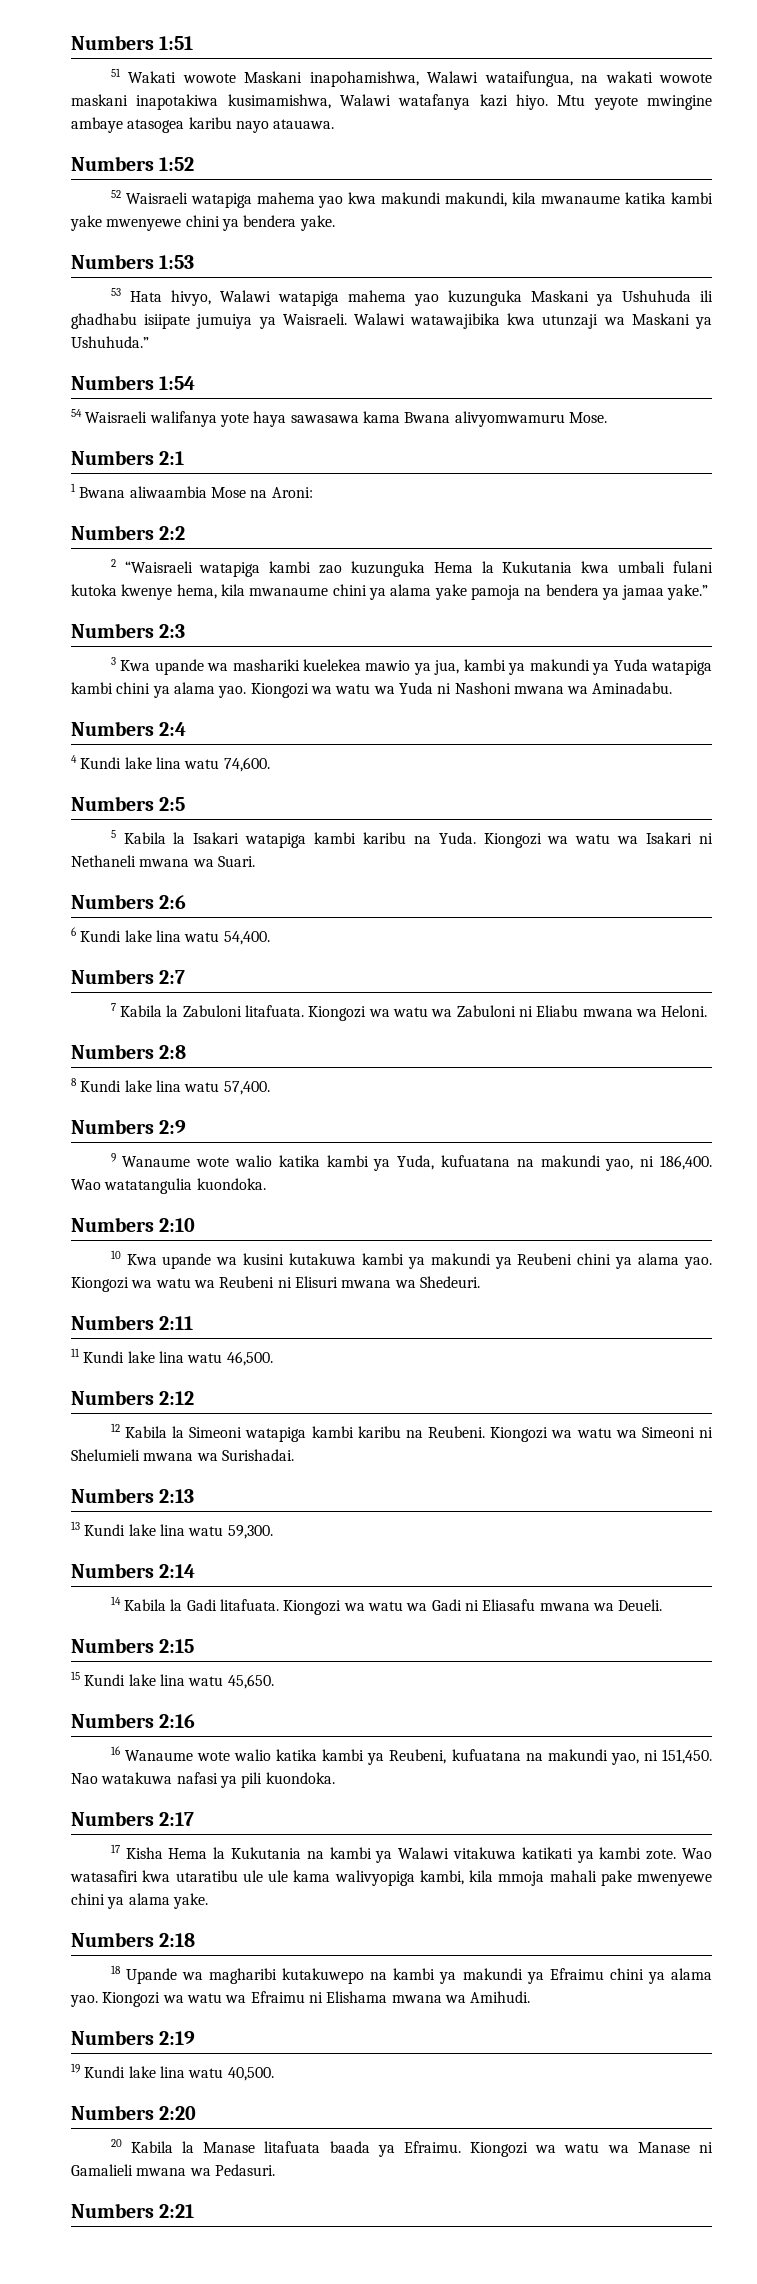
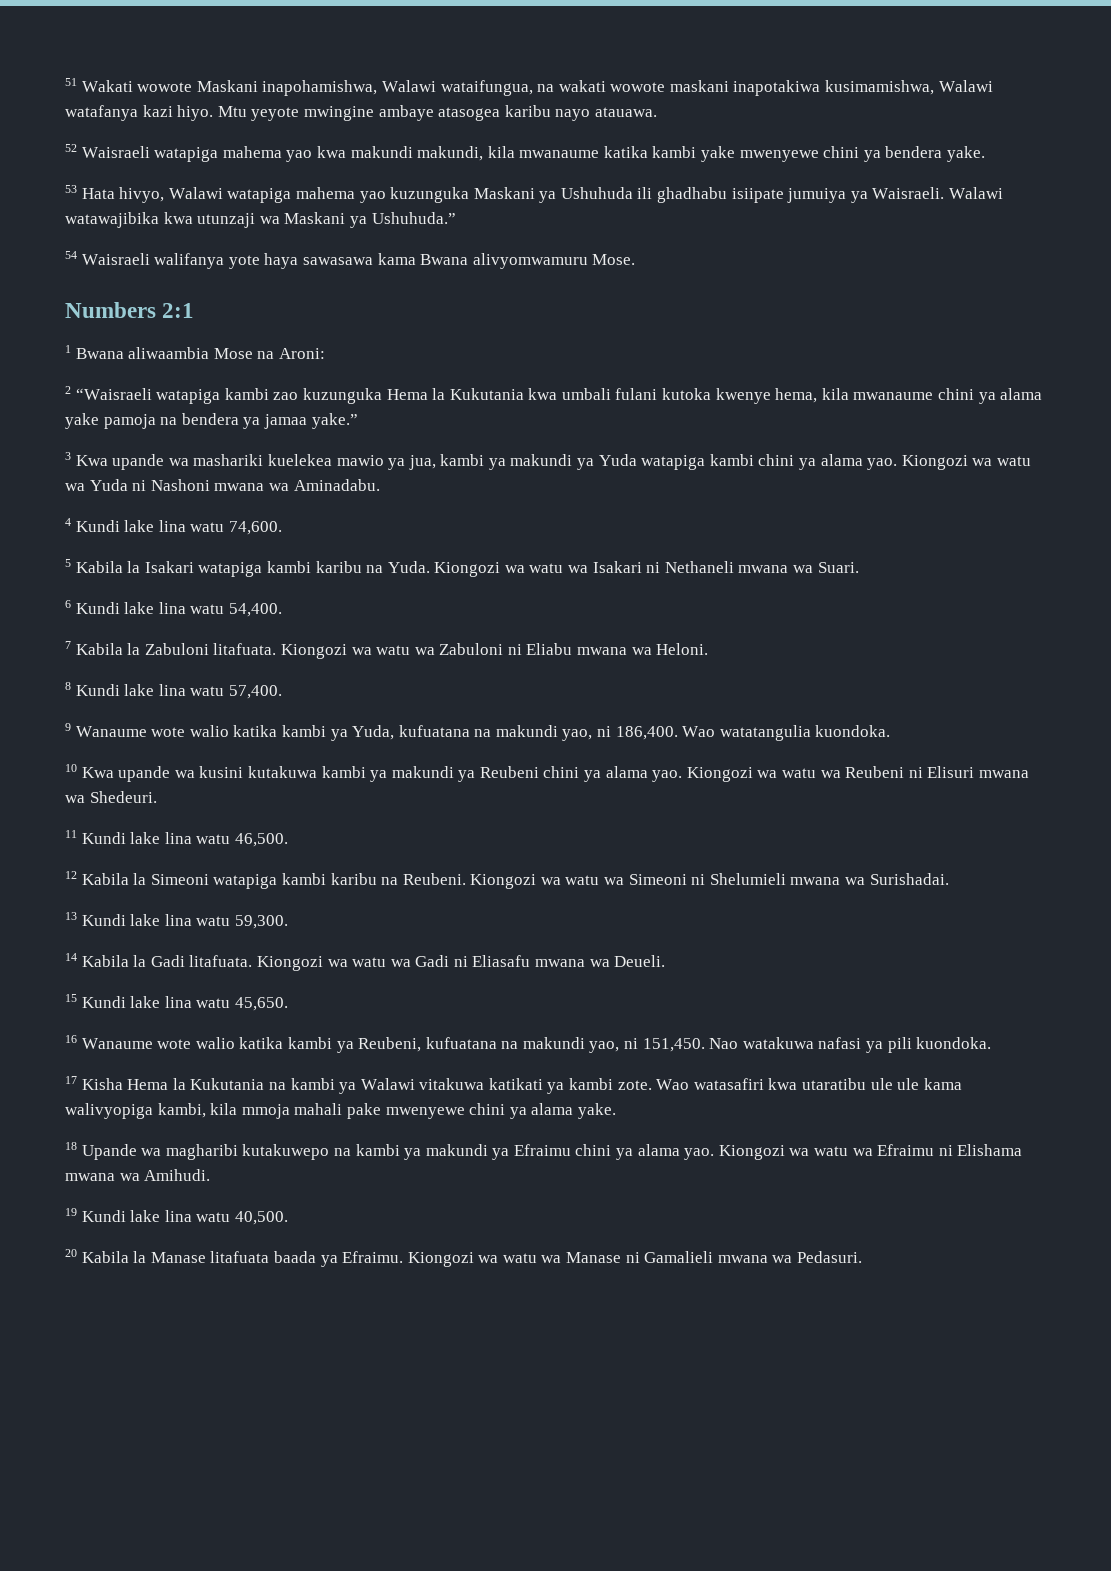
[71,35,194,50] Numbers 1:51 // -> (65, 82) none
[71,156,195,171] // Numbers 1:52 -> (657, 112) none
[71,254,195,269] // Numbers 1:53 -> (986, 154) none
[71,375,196,390] // Numbers 1:54 -> (456, 218) none
[71,525,186,540] // Numbers 2:2 -> (325, 353) none
[71,623,186,638] // Numbers 2:3 -> (358, 421) none
[71,721,187,736] // Numbers 2:4 -> (380, 485) none
[71,796,186,811] // Numbers 2:5 -> (282, 528) none
[71,894,187,909] // Numbers 2:6 -> (859, 567) none
[71,969,186,984] // Numbers 2:7 -> (282, 610) none
[71,1044,187,1059] // Numbers 2:8 -> (709, 649) none
[71,1119,187,1134] // Numbers 2:9 -> (282, 692) none
[71,1217,196,1232] // Numbers 2:10 -> (891, 731) none
[71,1315,194,1330] // Numbers 2:11 -> (157, 797) none
[71,1390,195,1405] // Numbers 2:12 -> (288, 840) none
[71,1488,195,1503] // Numbers 2:13 -> (949, 879) none
[71,1563,196,1578] // Numbers 2:14 -> (288, 922) none
[71,1638,195,1653] // Numbers 2:15 -> (666, 961) none
[71,1713,196,1728] // Numbers 2:16 -> (288, 1004) none
[71,1811,195,1826] // Numbers 2:17 -> (992, 1043) none
[71,1932,196,1947] // Numbers 2:18 -> (616, 1111) none
[71,2030,196,2045] // Numbers 2:19 -> (211, 1175) none
[71,2105,197,2120] // Numbers 2:20 -> (288, 1218) none
[71,2203,195,2218] // Numbers 2:21 -> (863, 1257) none

